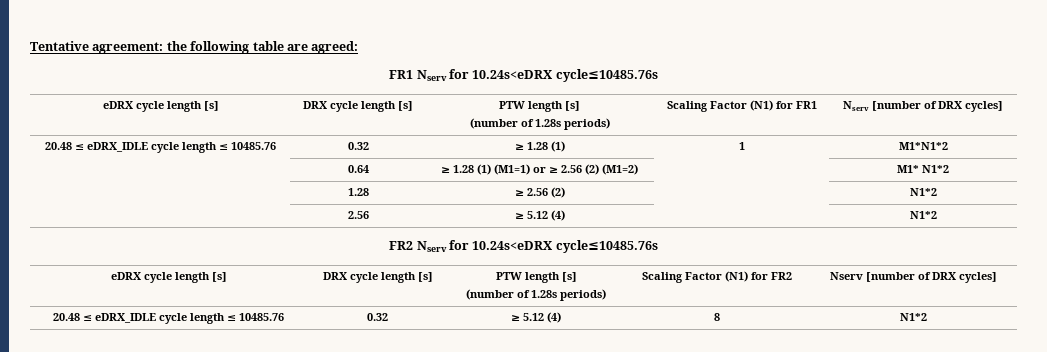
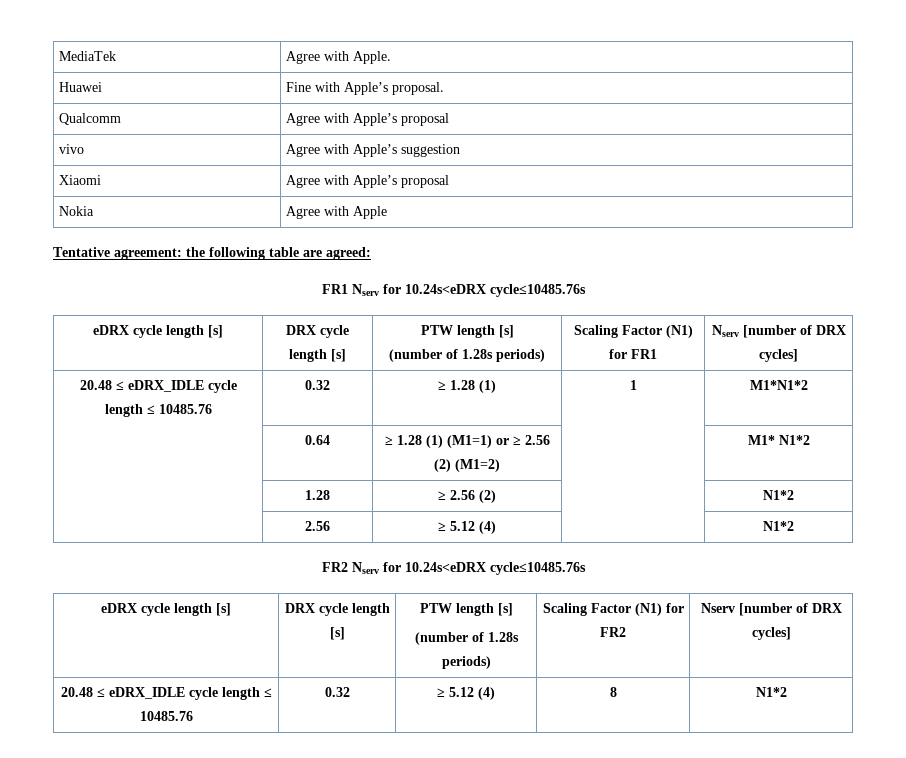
(30, 46) none -> [59,51,117,61] [286,51,392,64] [59,82,103,92] [286,82,445,95] [59,113,122,125] [286,113,450,126] [59,144,85,154] [286,144,461,157] [59,175,102,185] [286,175,450,188] [59,206,95,216] [286,206,388,219] MediaTek | Agree with Apple. // Huawei | Fine with Apple’s proposal. // Qualcomm | Agree with Apple’s proposal // vivo | Agree with Apple’s suggestion // Xiaomi | Agree with Apple’s proposal // Nokia | Agree with Apple //

